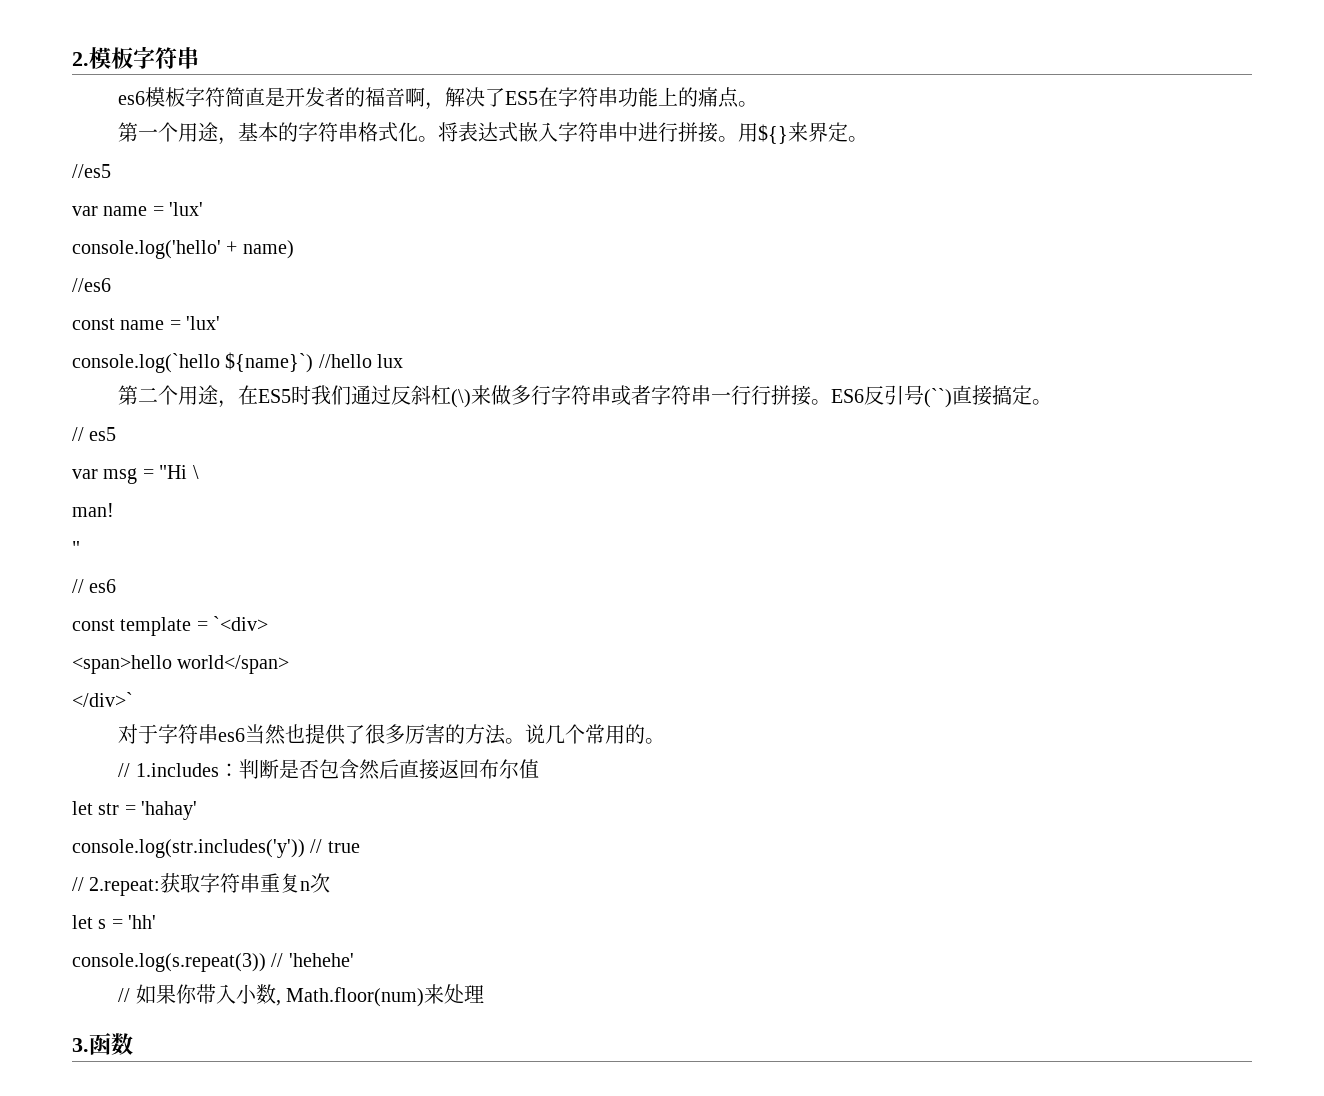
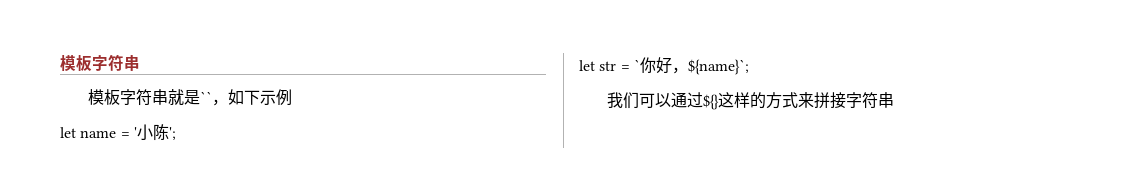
[72,52,89,66] 2. -> (60, 63) none
[118,87,759,110] [118,122,869,145] [72,164,111,178] [72,202,204,216] [72,240,294,259] [72,278,111,292] [72,316,221,330] [72,352,404,373] [118,385,1053,408] [72,427,117,441] [72,465,199,484] [72,503,114,517] [72,541,80,555] [72,579,117,593] [72,616,269,636] [72,655,290,674] [72,692,133,707] [118,724,666,745] [118,759,539,780] [72,801,198,820] [72,839,360,858] [72,873,331,896] [72,915,157,929] [72,953,354,972] [118,984,485,1007] [72,1033,133,1055] es6模板字符简直是开发者的福音啊，解决了ES5在字符串功能上的痛点。 // 第一个用途，基本的字符串格式化。将表达式嵌入字符串中进行拼接。用${}来界定。 // //es5 // var name = 'lux' // console.log('hello' + name) // //es6 // const name = 'lux' // console.log(`hello ${name}`) //hello lux // 第二个用途，在ES5时我们通过反斜杠(\)来做多行字符串或者字符串一行行拼接。ES6反引号(``)直接搞定。 // // es5 // var msg = "Hi \ // man! // " // // es6 // const template = `<div> // <span>hello world</span> // </div>` // 对于字符串es6当然也提供了很多厉害的方法。说几个常用的。 // // 1.includes：判断是否包含然后直接返回布尔值 // let str = 'hahay' // console.log(str.includes('y')) // true // // 2.repeat:获取字符串重复n次 // let s = 'hh' // console.log(s.repeat(3)) // 'hehehe' // // 如果你带入小数, Math.floor(num)来处理 // 3.函数 -> [87,89,292,106] [60,124,176,141] [579,57,749,75] [606,92,894,110] 模板字符串就是``，如下示例 // let name = '小陈'; // let str = `你好，${name}`; // 我们可以通过${}这样的方式来拼接字符串

